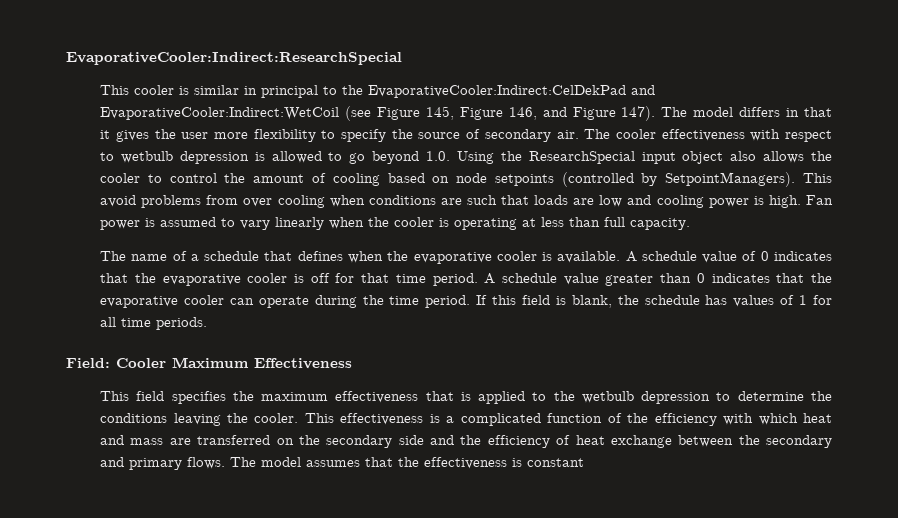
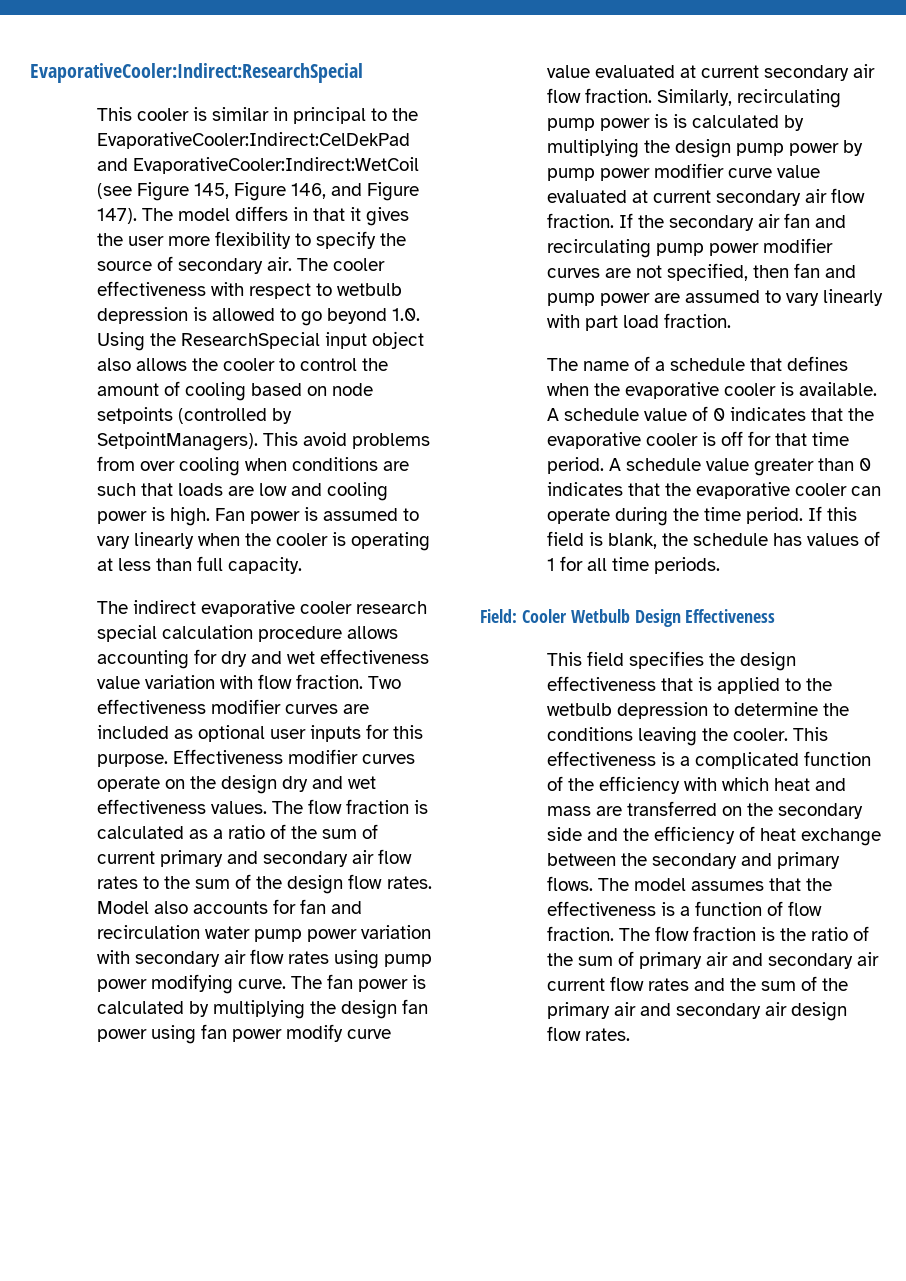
(691, 224) none -> [96,600,428,617] [96,625,398,642] [96,649,430,669] [96,674,402,689] [96,699,369,714] [96,724,424,742] [96,749,415,767] [96,775,377,794] [96,799,429,814] [96,824,379,839] [96,849,413,867] [96,874,432,894] [96,899,363,914] [96,925,432,942] [96,949,433,969] [96,974,427,994] [96,999,429,1019] [96,1024,392,1044] [546,64,876,81] [546,88,841,108] [546,114,805,131] [546,139,864,158] [546,163,821,181] [546,188,866,206] [546,213,847,231] [546,238,833,258] [546,263,857,281] [546,289,884,306] [546,313,731,331] // The indirect evaporative cooler research special calculation procedure allows accounting for dry and wet effectiveness value variation with flow fraction. Two effectiveness modifier curves are included as optional user inputs for this purpose. Effectiveness modifier curves operate on the design dry and wet effectiveness values. The flow fraction is calculated as a ratio of the sum of current primary and secondary air flow rates to the sum of the design flow rates. Model also accounts for fan and recirculation water pump power variation with secondary air flow rates using pump power modifying curve. The fan power is calculated by multiplying the design fan power using fan power modify curve value evaluated at current secondary air flow fraction. Similarly, recirculating pump power is is calculated by multiplying the design pump power by pump power modifier curve value evaluated at current secondary air flow fraction. If the secondary air fan and recirculating pump power modifier curves are not specified, then fan and pump power are assumed to vary linearly with part load fraction.
[172,357,249,368] Maximum -> [570,609,681,627] Wetbulb Design
[261,392,329,401] maximum -> [740,652,797,671] design
[527,458,585,467] constant -> [679,901,823,916] [546,926,870,941] [546,951,880,969] [546,976,849,991] [546,1002,848,1021] [546,1026,630,1041] a function of flow fraction. The flow fraction is the ratio of the sum of primary air and secondary air current flow rates and the sum of the primary air and secondary air design flow rates.

